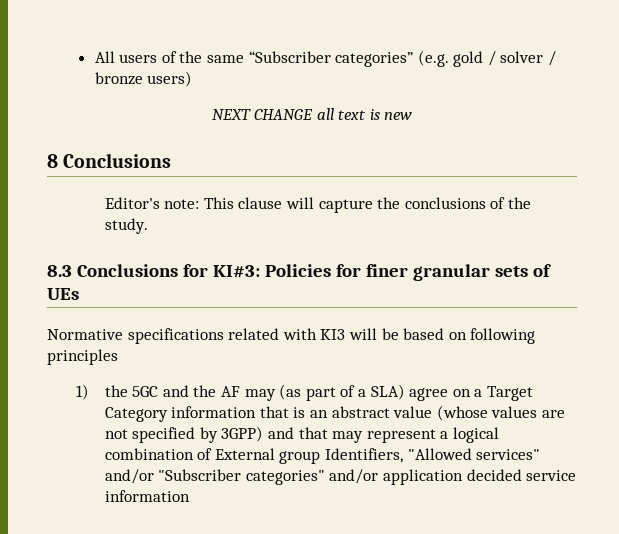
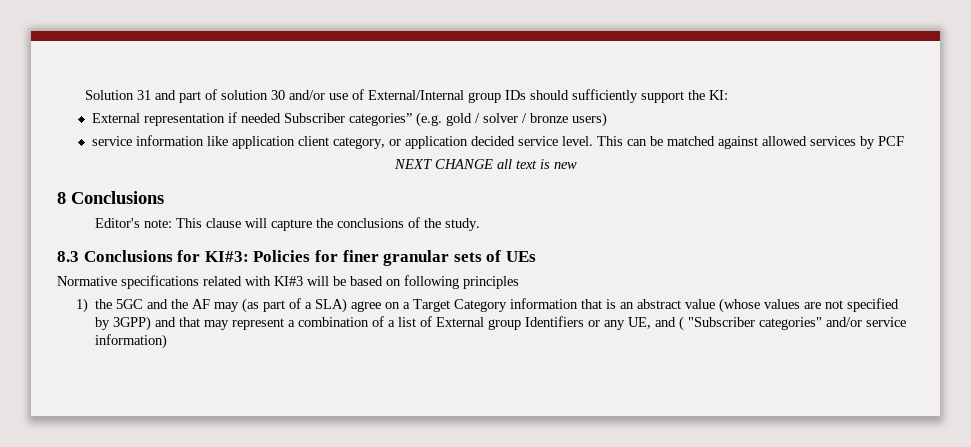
[94,51,331,63] All users of the same “Subscriber -> [85,89,729,103] [92,112,346,126] Solution 31 and part of solution 30 and/or use of External/Internal group IDs should sufficiently support the KI: // External representation if needed Subscriber
(193, 79) none -> [92,135,905,149] // service information like application client category, or application decided service level. This can be matched against allowed services by PCF
[320,329,346,340] KI3 -> [274,276,303,286] KI#3
[453,427,500,443] logical -> (296, 323) none
[214,448,541,464] [104,469,577,485] [104,490,190,502] External group Identifiers, "Allowed services" and/or "Subscriber categories" and/or application decided service information -> [388,316,907,331] [95,334,168,349] a list of External group Identifiers or any UE, and ( "Subscriber categories" and/or service information)

